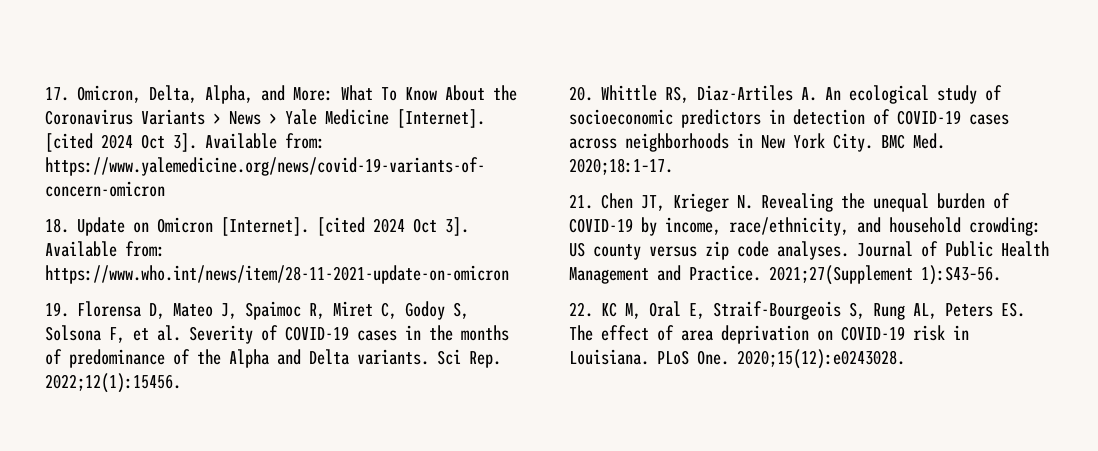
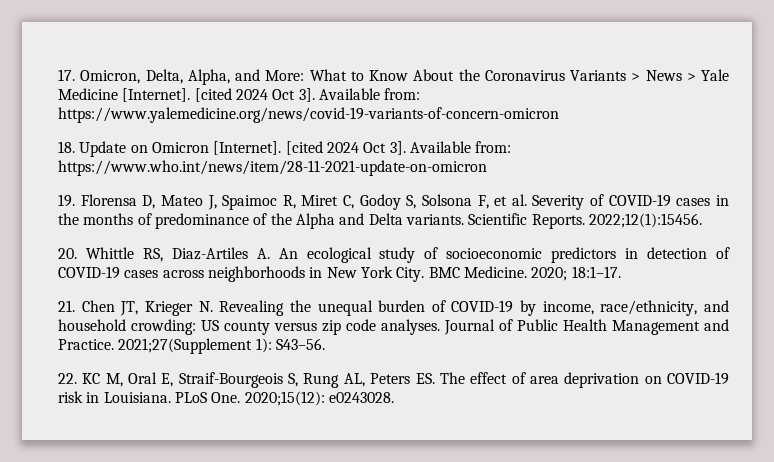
[381,87,397,101] To -> [350,71,364,81] to
[437,349,501,368] Sci Rep. -> [468,213,585,229] Scientific Reports.
[913,133,945,149] [569,158,673,175] Med. 2020;18:1–17. -> [463,266,621,281] Medicine. 2020; 18:1–17.
[921,265,1001,285] 1):S43–56. -> [255,338,325,353] 1): S43–56.
[737,349,905,369] 2020;15(12):e0243028. -> [244,391,394,406] 2020;15(12): e0243028.

